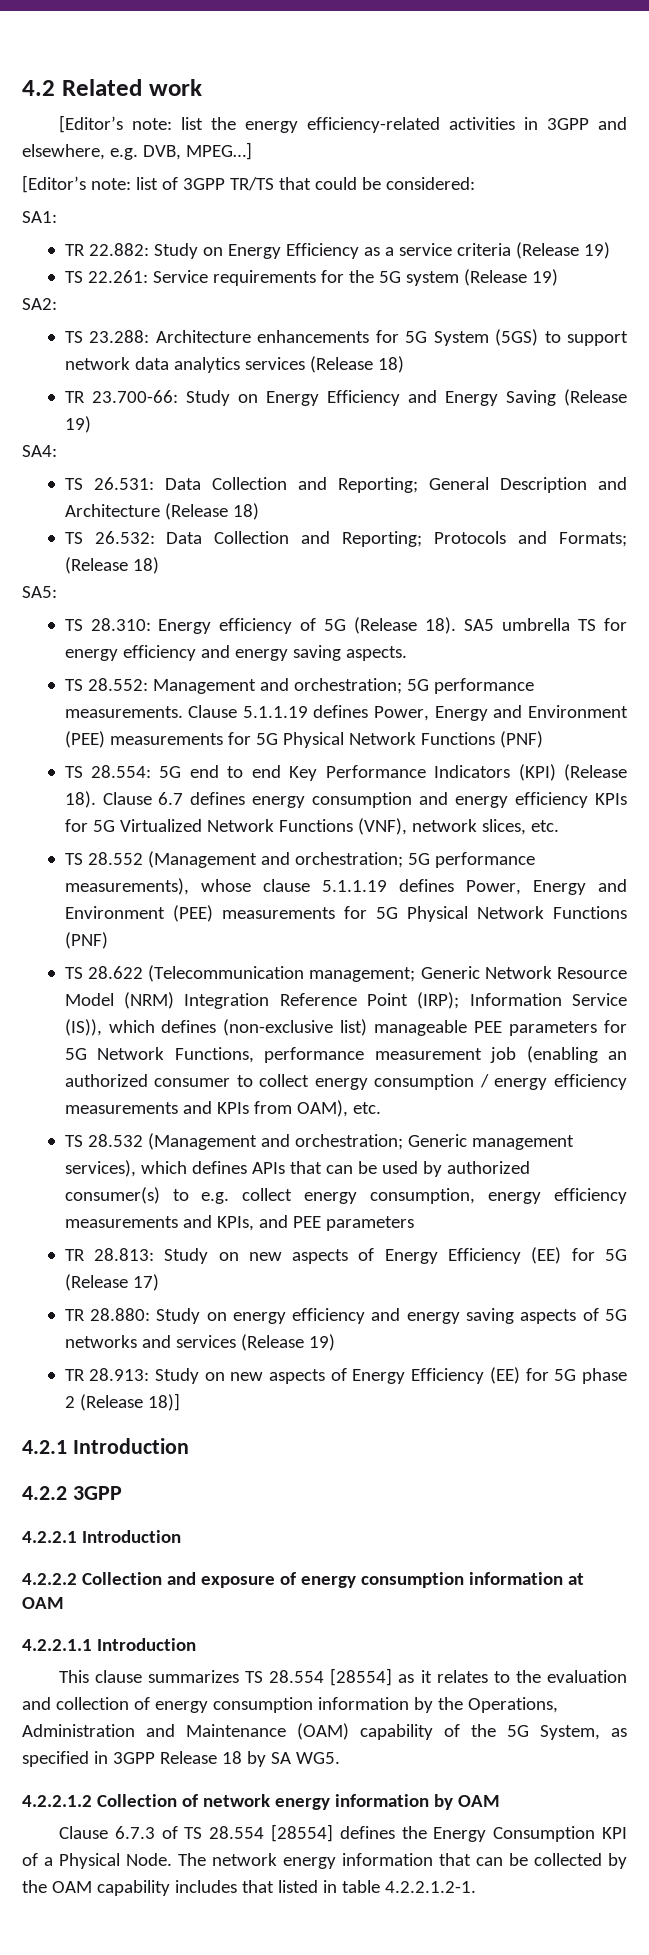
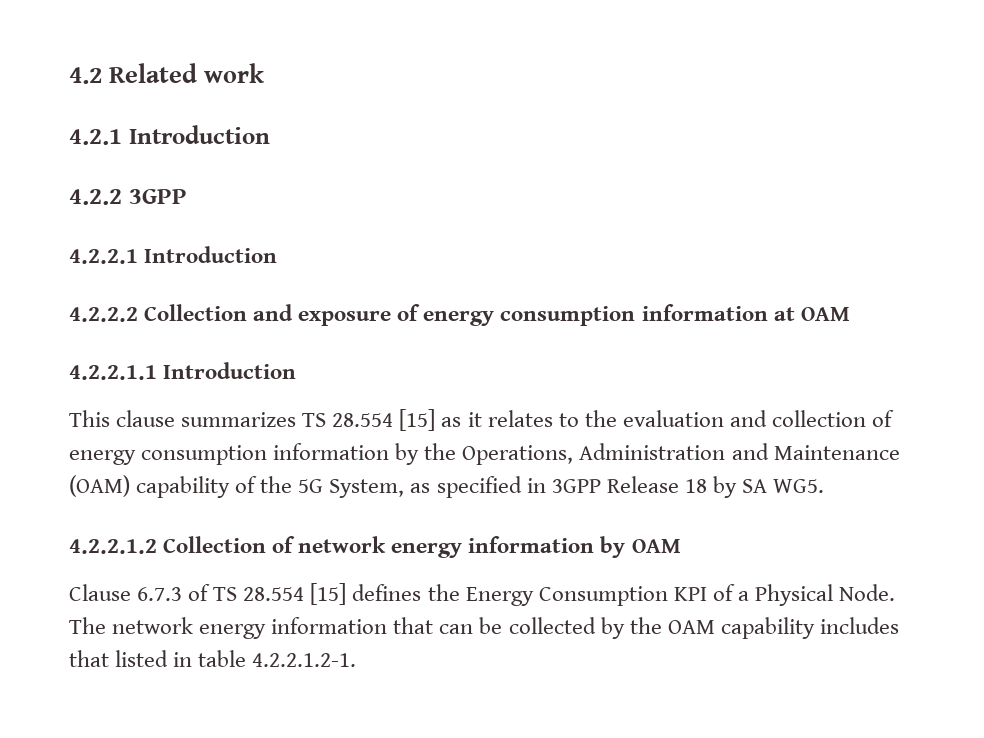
[58,115,627,133] [22,142,252,160] [22,175,475,193] [22,211,57,223] [64,242,610,259] [64,269,558,286] [22,298,57,310] [64,329,628,346] [64,356,404,373] [64,389,627,406] [64,416,91,433] [22,445,57,457] [64,477,627,493] [64,503,259,520] [64,531,627,547] [64,557,159,574] [22,586,57,598] [64,617,627,634] [64,645,407,661] [64,678,534,694] [64,705,628,721] [64,731,543,748] [64,764,627,781] [64,791,627,808] [64,818,559,835] [64,851,535,868] [64,878,627,895] [64,905,627,922] [64,932,108,949] [64,965,627,982] [64,992,627,1009] [64,1019,627,1036] [64,1046,627,1063] [64,1074,627,1090] [64,1100,381,1117] [64,1133,574,1150] [64,1160,530,1177] [64,1187,627,1204] [64,1215,414,1231] [64,1247,627,1264] [64,1274,159,1291] [64,1308,627,1324] [64,1334,335,1351] [64,1367,627,1384] [64,1393,180,1411] // [Editor’s note: list the energy efficiency-related activities in 3GPP and elsewhere, e.g. DVB, MPEG…] // [Editor’s note: list of 3GPP TR/TS that could be considered: // SA1: // TR 22.882: Study on Energy Efficiency as a service criteria (Release 19) // TS 22.261: Service requirements for the 5G system (Release 19) // SA2: // TS 23.288: Architecture enhancements for 5G System (5GS) to support network data analytics services (Release 18) // TR 23.700-66: Study on Energy Efficiency and Energy Saving (Release 19) // SA4: // TS 26.531: Data Collection and Reporting; General Description and Architecture (Release 18) // TS 26.532: Data Collection and Reporting; Protocols and Formats; (Release 18) // SA5: // TS 28.310: Energy efficiency of 5G (Release 18). SA5 umbrella TS for energy efficiency and energy saving aspects. // TS 28.552: Management and orchestration; 5G performance measurements. Clause 5.1.1.19 defines Power, Energy and Environment (PEE) measurements for 5G Physical Network Functions (PNF) // TS 28.554: 5G end to end Key Performance Indicators (KPI) (Release 18). Clause 6.7 defines energy consumption and energy efficiency KPIs for 5G Virtualized Network Functions (VNF), network slices, etc. // TS 28.552 (Management and orchestration; 5G performance measurements), whose clause 5.1.1.19 defines Power, Energy and Environment (PEE) measurements for 5G Physical Network Functions (PNF) // TS 28.622 (Telecommunication management; Generic Network Resource Model (NRM) Integration Reference Point (IRP); Information Service (IS)), which defines (non-exclusive list) manageable PEE parameters for 5G Network Functions, performance measurement job (enabling an authorized consumer to collect energy consumption / energy efficiency measurements and KPIs from OAM), etc. // TS 28.532 (Management and orchestration; Generic management services), which defines APIs that can be used by authorized consumer(s) to e.g. collect energy consumption, energy efficiency measurements and KPIs, and PEE parameters // TR 28.813: Study on new aspects of Energy Efficiency (EE) for 5G (Release 17) // TR 28.880: Study on energy efficiency and energy saving aspects of 5G networks and services (Release 19) // TR 28.913: Study on new aspects of Energy Efficiency (EE) for 5G phase 2 (Release 18)] -> (265, 73) none
[330,1668,393,1686] [28554] -> [399,409,436,431] [15]
[270,1824,333,1842] [28554] -> [310,583,347,605] [15]

